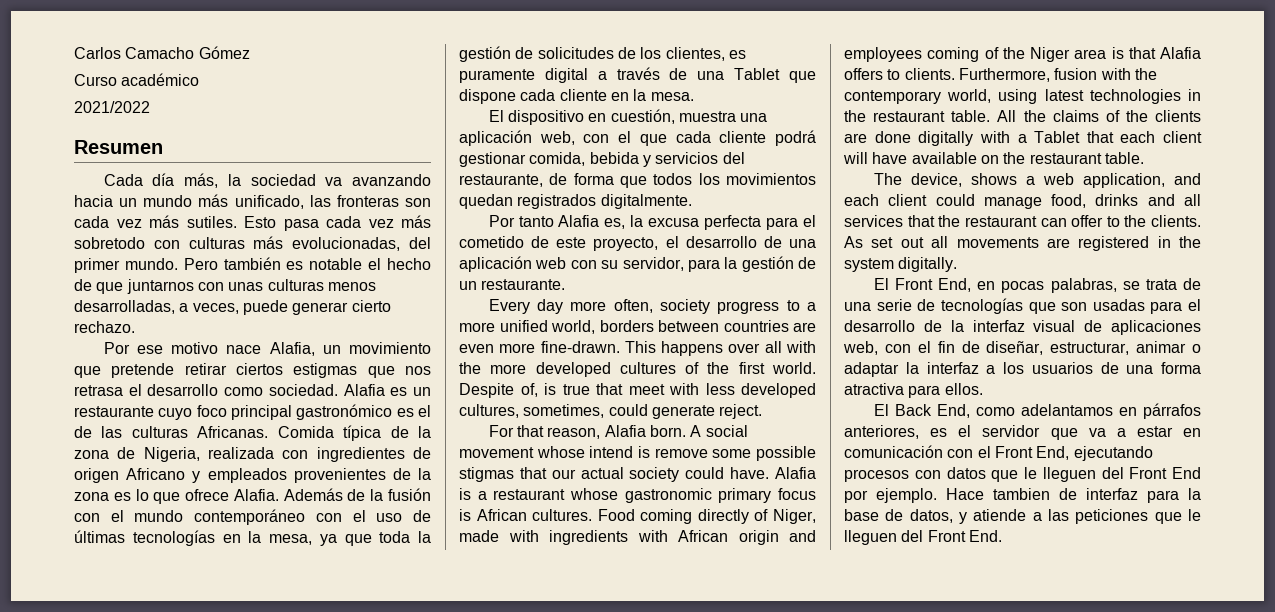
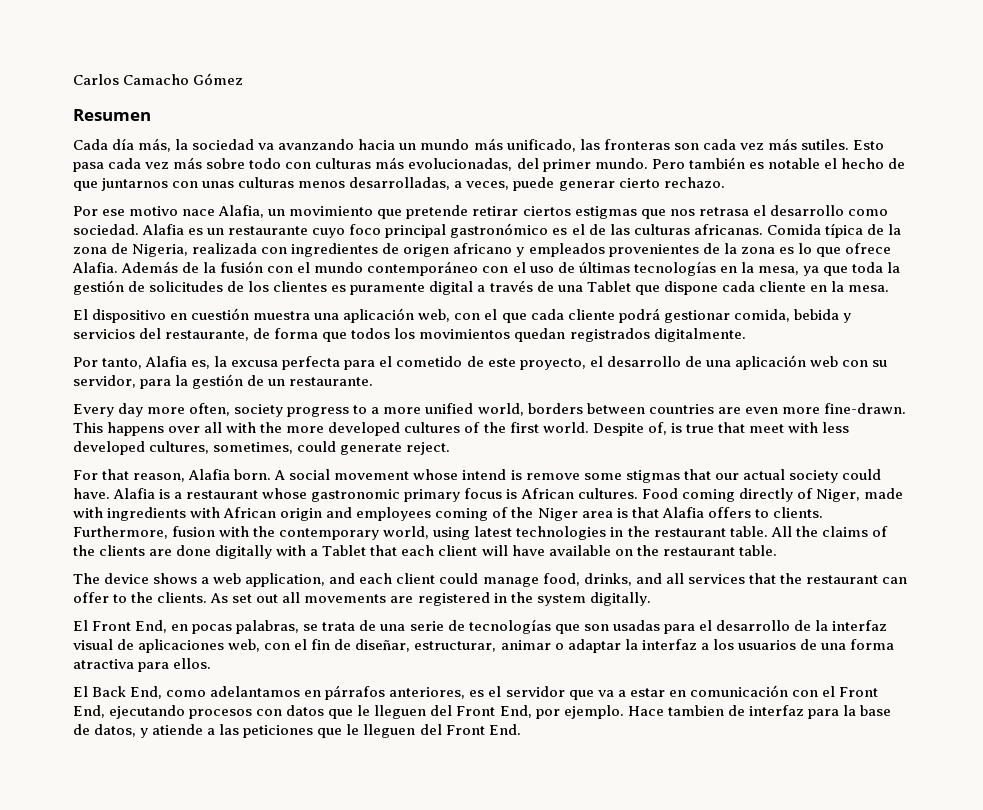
[74,73,200,86] [74,101,150,113] // Curso académico // 2021/2022 -> (244, 79) none
[74,237,145,249] sobretodo -> [206,158,282,169] sobre todo
[197,426,269,438] Africanas. -> [693,224,763,235] africanas.
[126,468,186,480] Africano -> [453,243,513,254] africano
[665,47,725,61] clientes, -> [273,281,328,292] clientes
[610,109,675,124] cuestión, -> [191,308,250,320] cuestión
[518,216,554,227] tanto -> [102,358,143,369] tanto,
[756,446,816,461] possible -> (622, 476) none
[910,173,962,187] device, -> [104,573,150,584] device
[1095,194,1139,206] drinks -> [583,573,632,586] drinks,
[1172,467,1201,479] End -> [499,705,532,718] End,

